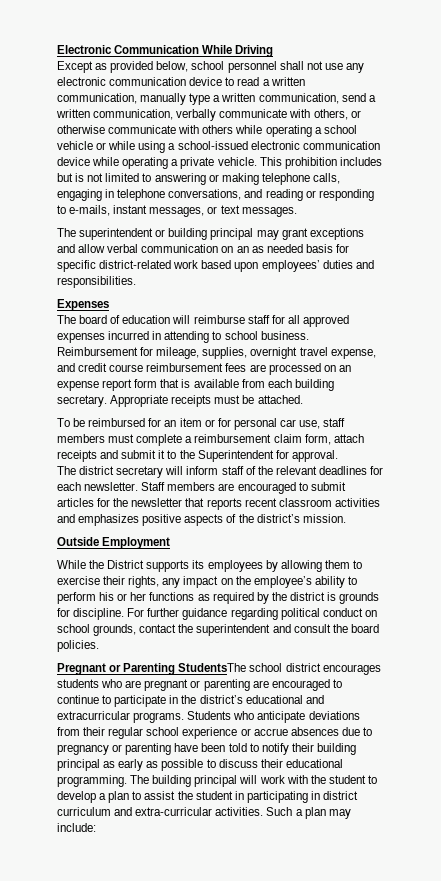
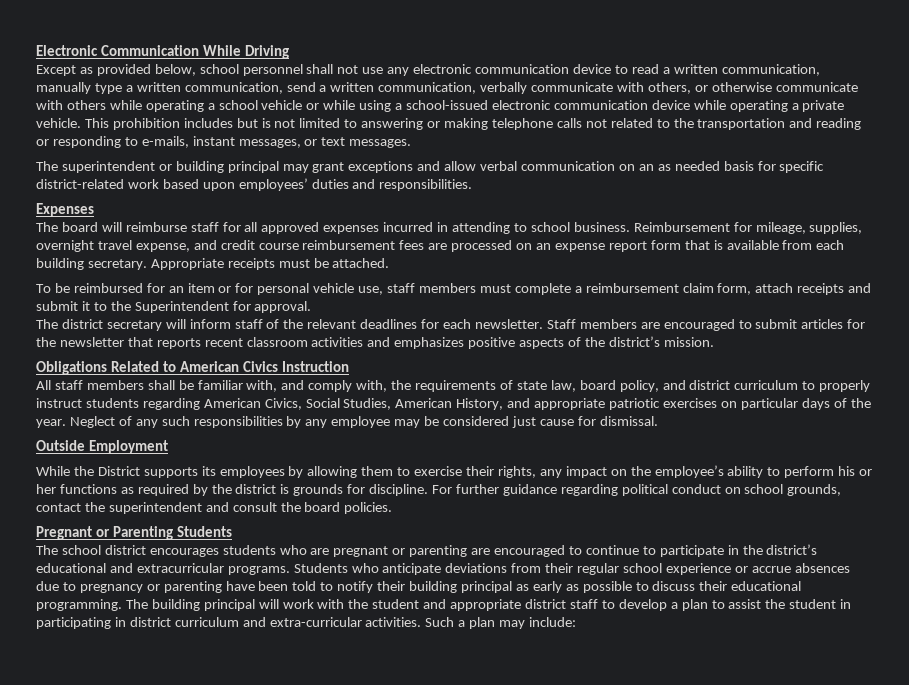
[312,173,340,184] [57,189,242,201] calls, engaging in telephone conversations, -> [556,118,786,130] calls not related to the transportation
[110,315,171,324] of education -> (98, 227) none
[279,419,296,427] car -> [313,283,355,293] vehicle
(346, 518) none -> [36,361,349,375] [36,380,871,392] [36,398,871,410] [36,416,658,428] // Obligations Related to American Civics Instruction // All staff members shall be familiar with, and comply with, the requirements of state law, board policy, and district curriculum to properly instruct students regarding American Civics, Social Studies, American History, and appropriate patriotic exercises on particular days of the year. Neglect of any such responsibilities by any employee may be considered just cause for dismissal.
[178,663,247,672] StudentsThe -> [176,526,232,537] [36,545,58,555] Students // The
(366, 779) none -> [423,599,598,611] and appropriate district staff

